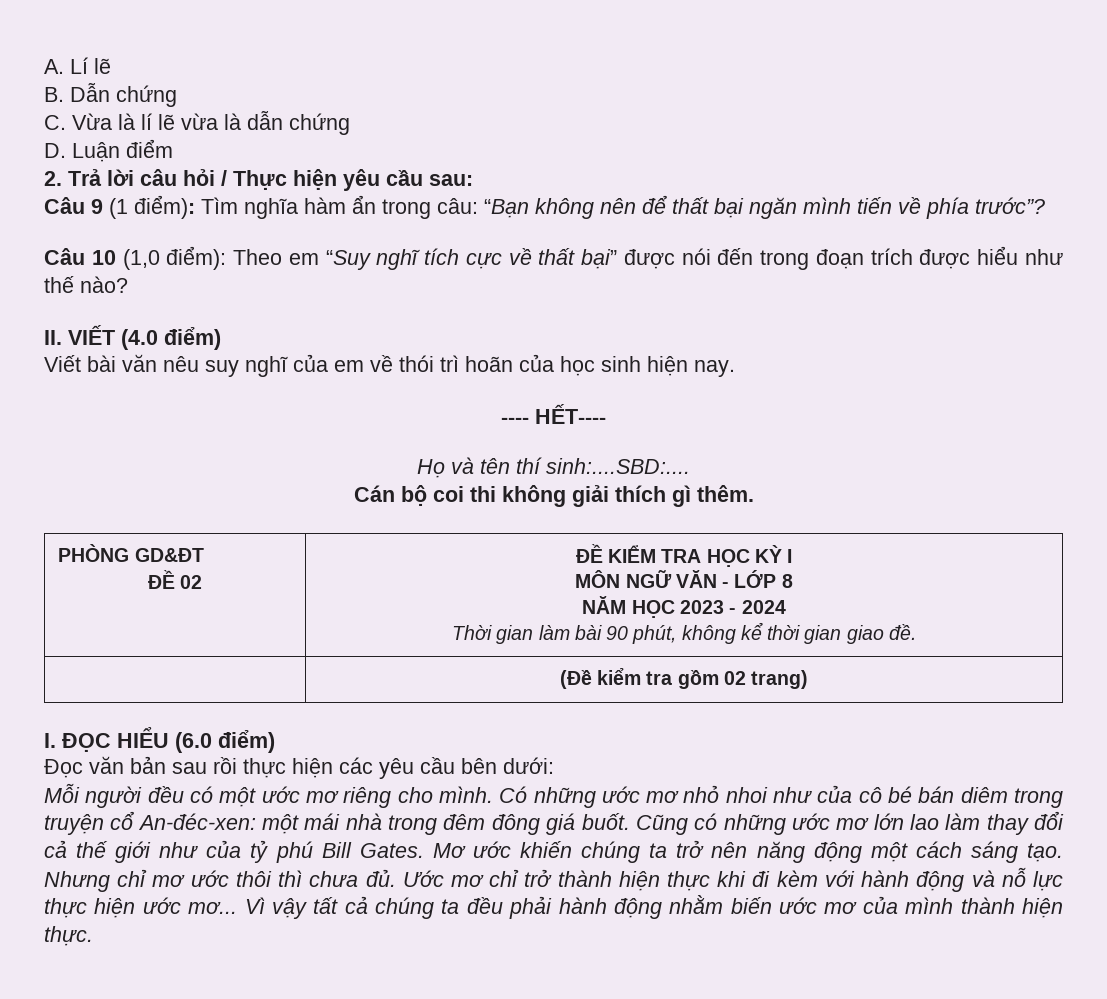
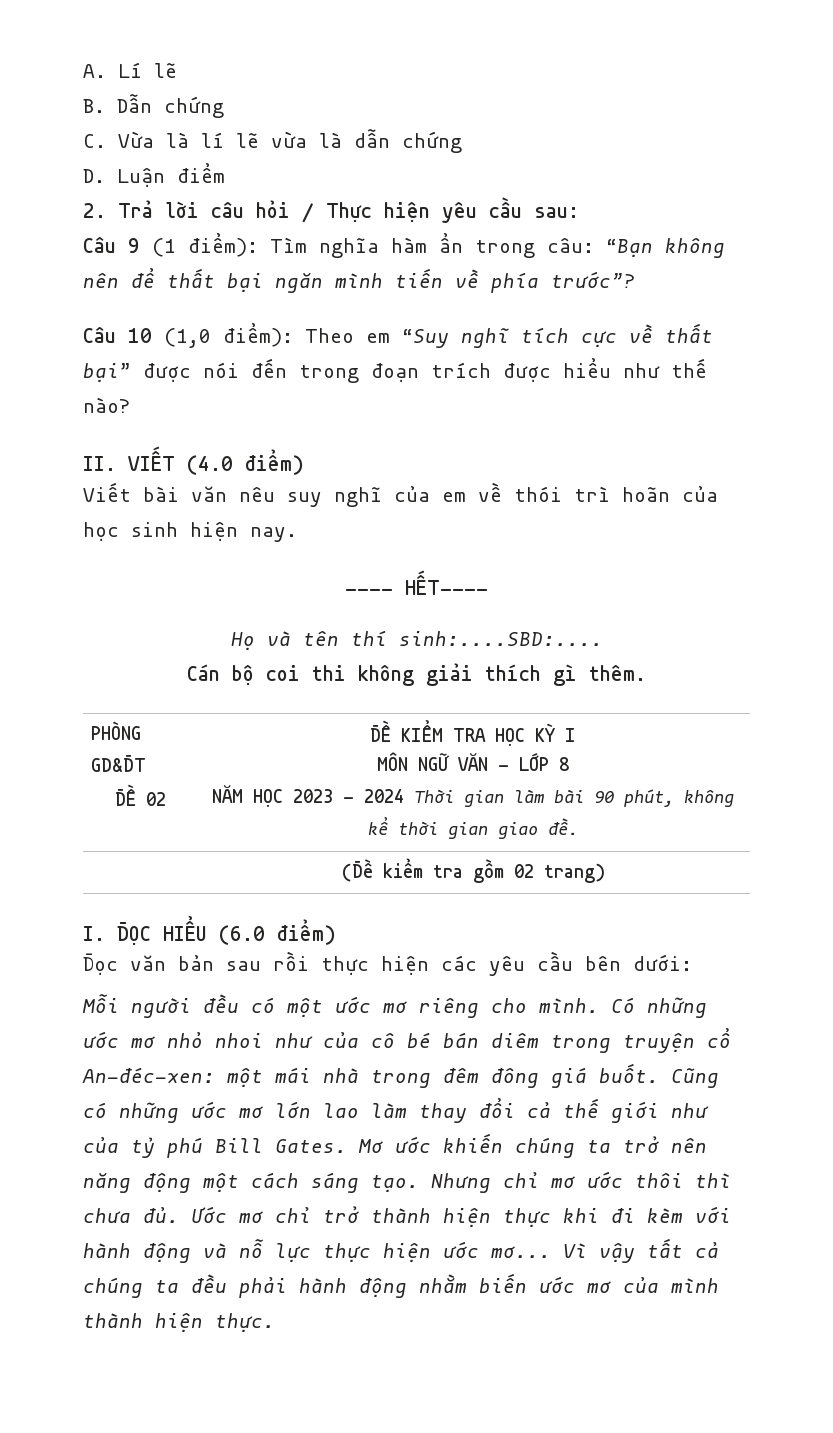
(786, 607) // -> (404, 796) none

